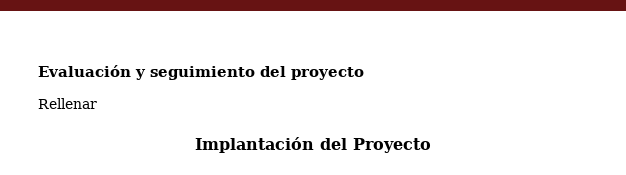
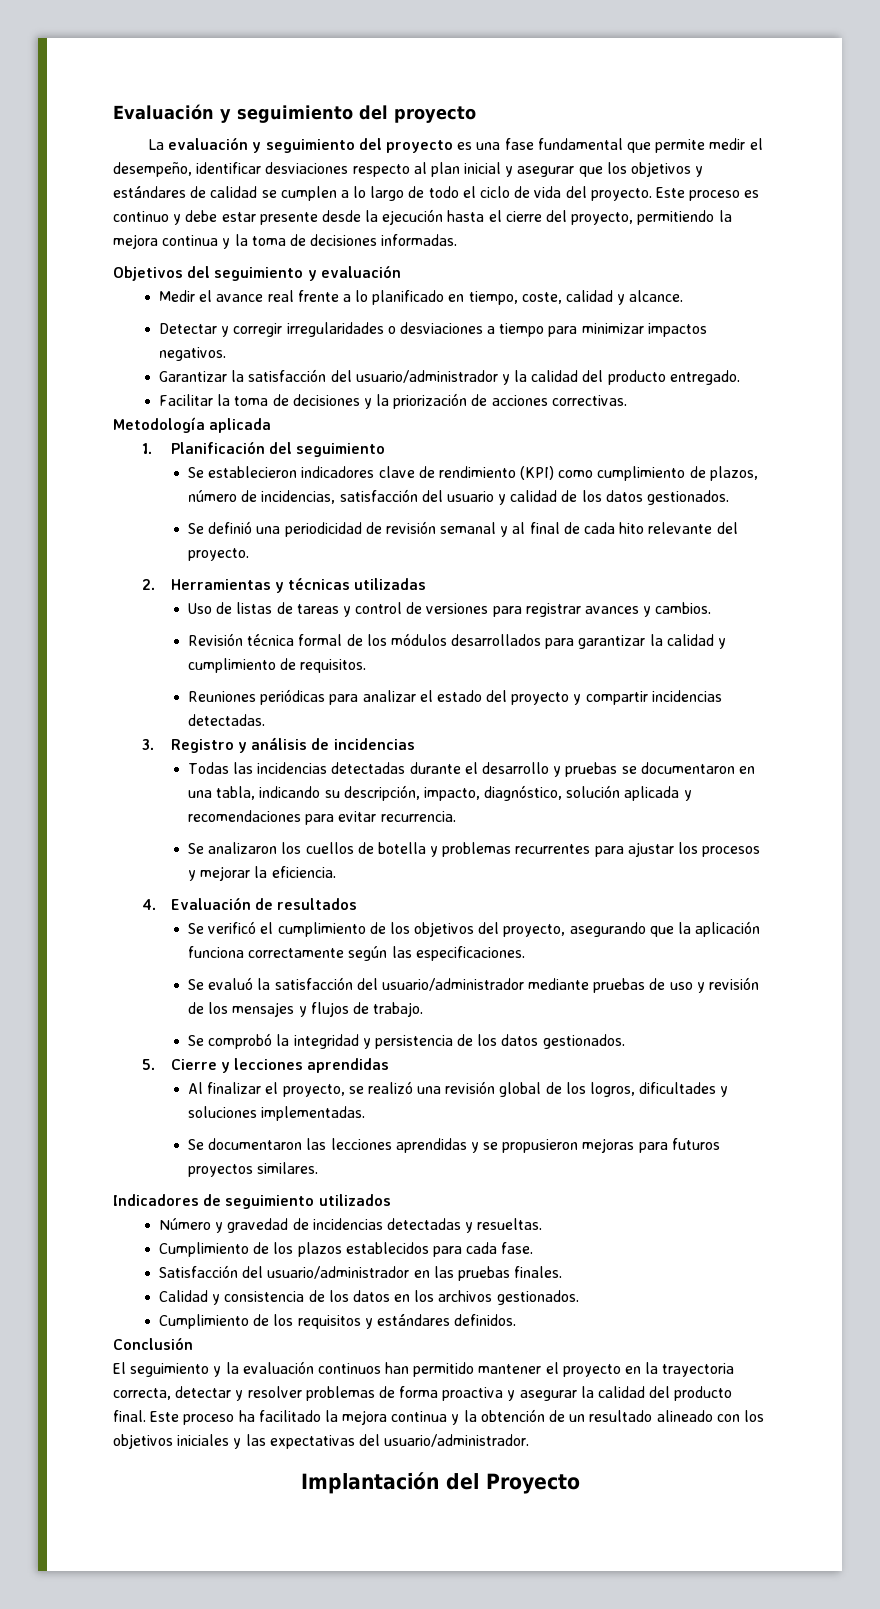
[38,98,97,109] Rellenar -> [148,138,763,153] [113,162,704,177] [113,186,760,201] [113,209,732,225] [113,234,458,249] [113,266,401,281] [158,290,684,305] [158,322,707,337] [158,347,226,361] [158,369,740,385] [158,393,627,409] [113,417,272,433] [141,442,386,457] [187,466,758,481] [187,489,729,505] [187,521,738,537] [187,548,249,561] [141,578,427,593] [187,602,712,617] [187,633,726,649] [187,658,367,673] [187,689,722,705] [187,714,265,726] [141,737,415,753] [187,762,755,777] [187,785,692,801] [187,810,456,825] [187,842,761,857] [187,866,336,881] [141,898,358,910] [187,921,761,937] [187,946,525,961] [187,977,759,993] [187,1002,424,1017] [187,1033,625,1049] [141,1058,390,1073] [187,1081,729,1097] [187,1106,366,1121] [187,1138,720,1153] [187,1162,319,1177] [113,1194,391,1209] [158,1218,543,1233] [158,1242,534,1257] [158,1265,563,1281] [158,1290,579,1305] [158,1314,517,1329] [113,1338,193,1350] [113,1361,735,1377] [113,1386,733,1401] [113,1409,764,1425] [113,1434,530,1449] La evaluación y seguimiento del proyecto es una fase fundamental que permite medir el desempeño, identificar desviaciones respecto al plan inicial y asegurar que los objetivos y estándares de calidad se cumplen a lo largo de todo el ciclo de vida del proyecto. Este proceso es continuo y debe estar presente desde la ejecución hasta el cierre del proyecto, permitiendo la mejora continua y la toma de decisiones informadas. // Objetivos del seguimiento y evaluación // Medir el avance real frente a lo planificado en tiempo, coste, calidad y alcance. // Detectar y corregir irregularidades o desviaciones a tiempo para minimizar impactos negativos. // Garantizar la satisfacción del usuario/administrador y la calidad del producto entregado. // Facilitar la toma de decisiones y la priorización de acciones correctivas. // Metodología aplicada // 1. Planificación del seguimiento // Se establecieron indicadores clave de rendimiento (KPI) como cumplimiento de plazos, número de incidencias, satisfacción del usuario y calidad de los datos gestionados. // Se definió una periodicidad de revisión semanal y al final de cada hito relevante del proyecto. // 2. Herramientas y técnicas utilizadas // Uso de listas de tareas y control de versiones para registrar avances y cambios. // Revisión técnica formal de los módulos desarrollados para garantizar la calidad y cumplimiento de requisitos. // Reuniones periódicas para analizar el estado del proyecto y compartir incidencias detectadas. // 3. Registro y análisis de incidencias // Todas las incidencias detectadas durante el desarrollo y pruebas se documentaron en una tabla, indicando su descripción, impacto, diagnóstico, solución aplicada y recomendaciones para evitar recurrencia. // Se analizaron los cuellos de botella y problemas recurrentes para ajustar los procesos y mejorar la eficiencia. // 4. Evaluación de resultados // Se verificó el cumplimiento de los objetivos del proyecto, asegurando que la aplicación funciona correctamente según las especificaciones. // Se evaluó la satisfacción del usuario/administrador mediante pruebas de uso y revisión de los mensajes y flujos de trabajo. // Se comprobó la integridad y persistencia de los datos gestionados. // 5. Cierre y lecciones aprendidas // Al finalizar el proyecto, se realizó una revisión global de los logros, dificultades y soluciones implementadas. // Se documentaron las lecciones aprendidas y se propusieron mejoras para futuros proyectos similares. // Indicadores de seguimiento utilizados // Número y gravedad de incidencias detectadas y resueltas. // Cumplimiento de los plazos establecidos para cada fase. // Satisfacción del usuario/administrador en las pruebas finales. // Calidad y consistencia de los datos en los archivos gestionados. // Cumplimiento de los requisitos y estándares definidos. // Conclusión // El seguimiento y la evaluación continuos han permitido mantener el proyecto en la trayectoria correcta, detectar y resolver problemas de forma proactiva y asegurar la calidad del producto final. Este proceso ha facilitado la mejora continua y la obtención de un resultado alineado con los objetivos iniciales y las expectativas del usuario/administrador.

